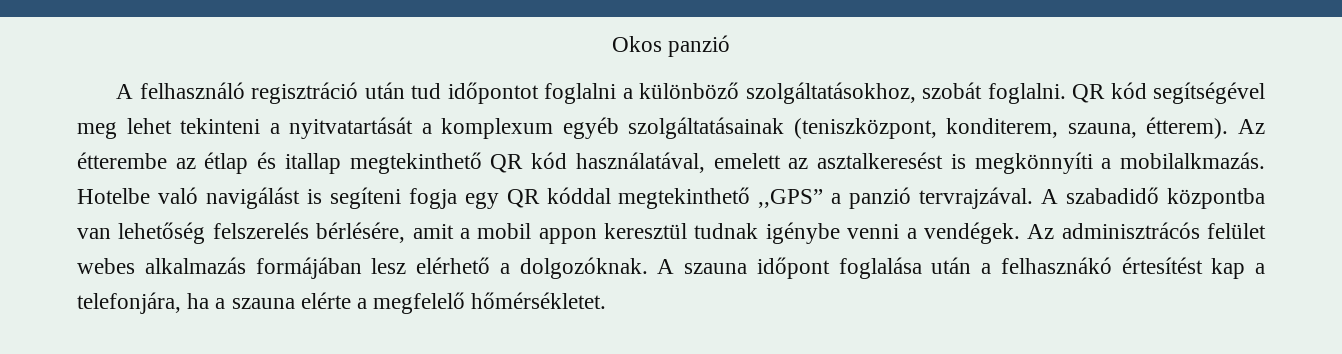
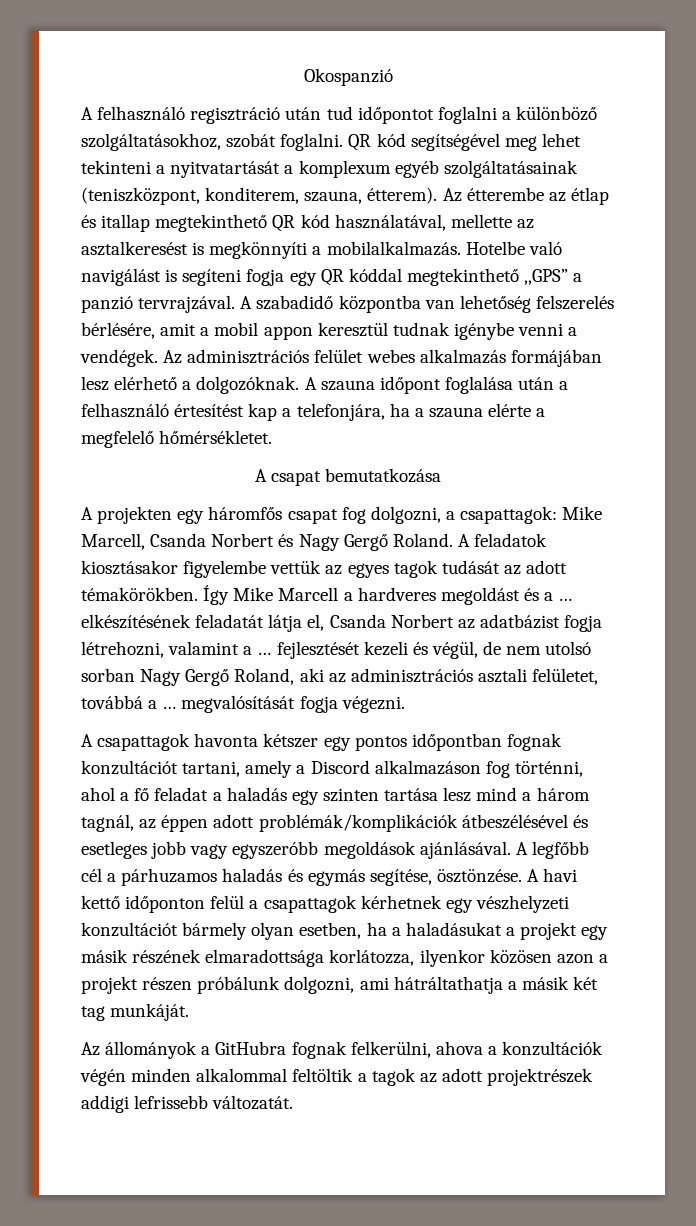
[611,35,731,57] Okos panzió -> [303,68,393,86] Okospanzió
[713,153,781,169] emelett -> [450,214,512,228] mellette
[1120,152,1265,169] mobilalkmazás. -> [326,241,461,256] mobilalkalmazás.
[1061,222,1200,239] adminisztrácós -> [187,349,310,364] adminisztrációs
[1000,257,1112,274] felhasznákó -> [81,403,169,418] felhasználó
(607, 300) none -> [254,468,442,486] [81,506,603,524] [81,533,548,551] [81,560,568,578] [81,585,573,605] [81,614,603,632] [81,641,592,659] [81,668,599,686] [81,695,405,713] [81,733,562,751] [81,760,583,778] [81,787,590,805] [81,814,588,832] [81,841,589,859] [81,868,578,886] [81,895,569,913] [81,922,609,940] [81,949,608,967] [81,976,599,994] [81,1003,190,1021] [81,1041,604,1059] [80,1068,594,1086] [81,1095,294,1113] // A csapat bemutatkozása // A projekten egy háromfős csapat fog dolgozni, a csapattagok: Mike Marcell, Csanda Norbert és Nagy Gergő Roland. A feladatok kiosztásakor figyelembe vettük az egyes tagok tudását az adott témakörökben. Így Mike Marcell a hardveres megoldást és a … elkészítésének feladatát látja el, Csanda Norbert az adatbázist fogja létrehozni, valamint a … fejlesztését kezeli és végül, de nem utolsó sorban Nagy Gergő Roland, aki az adminisztrációs asztali felületet, továbbá a … megvalósítását fogja végezni. // A csapattagok havonta kétszer egy pontos időpontban fognak konzultációt tartani, amely a Discord alkalmazáson fog történni, ahol a fő feladat a haladás egy szinten tartása lesz mind a három tagnál, az éppen adott problémák/komplikációk átbeszélésével és esetleges jobb vagy egyszeróbb megoldások ajánlásával. A legfőbb cél a párhuzamos haladás és egymás segítése, ösztönzése. A havi kettő időponton felül a csapattagok kérhetnek egy vészhelyzeti konzultációt bármely olyan esetben, ha a haladásukat a projekt egy másik részének elmaradottsága korlátozza, ilyenkor közösen azon a projekt részen próbálunk dolgozni, ami hátráltathatja a másik két tag munkáját. // Az állományok a GitHubra fognak felkerülni, ahova a konzultációk végén minden alkalommal feltöltik a tagok az adott projektrészek addigi lefrissebb változatát.

